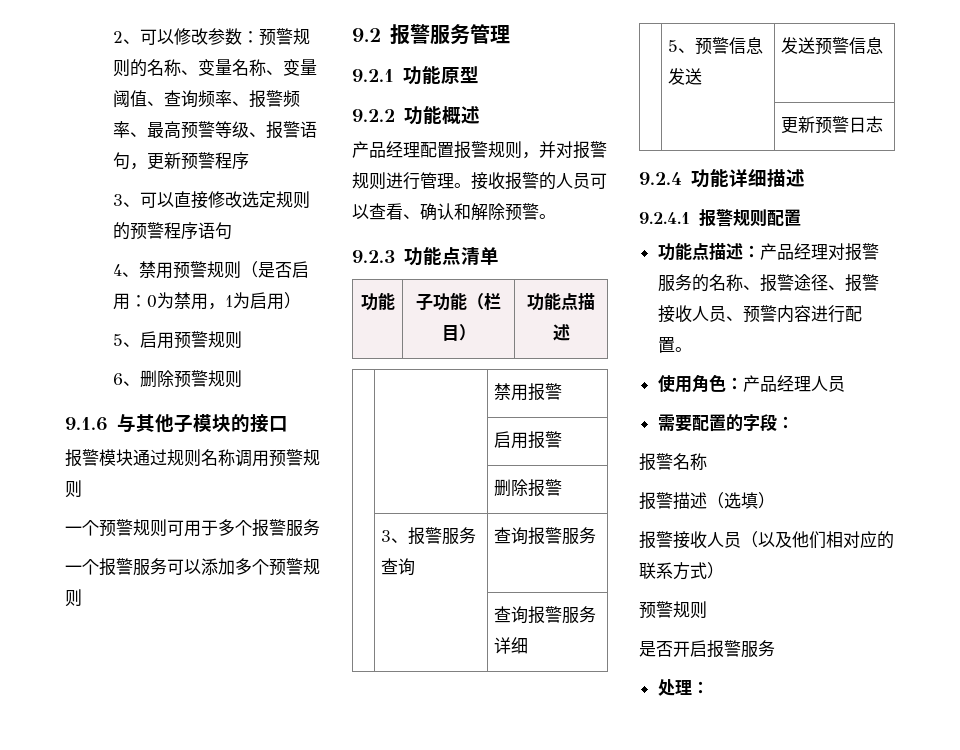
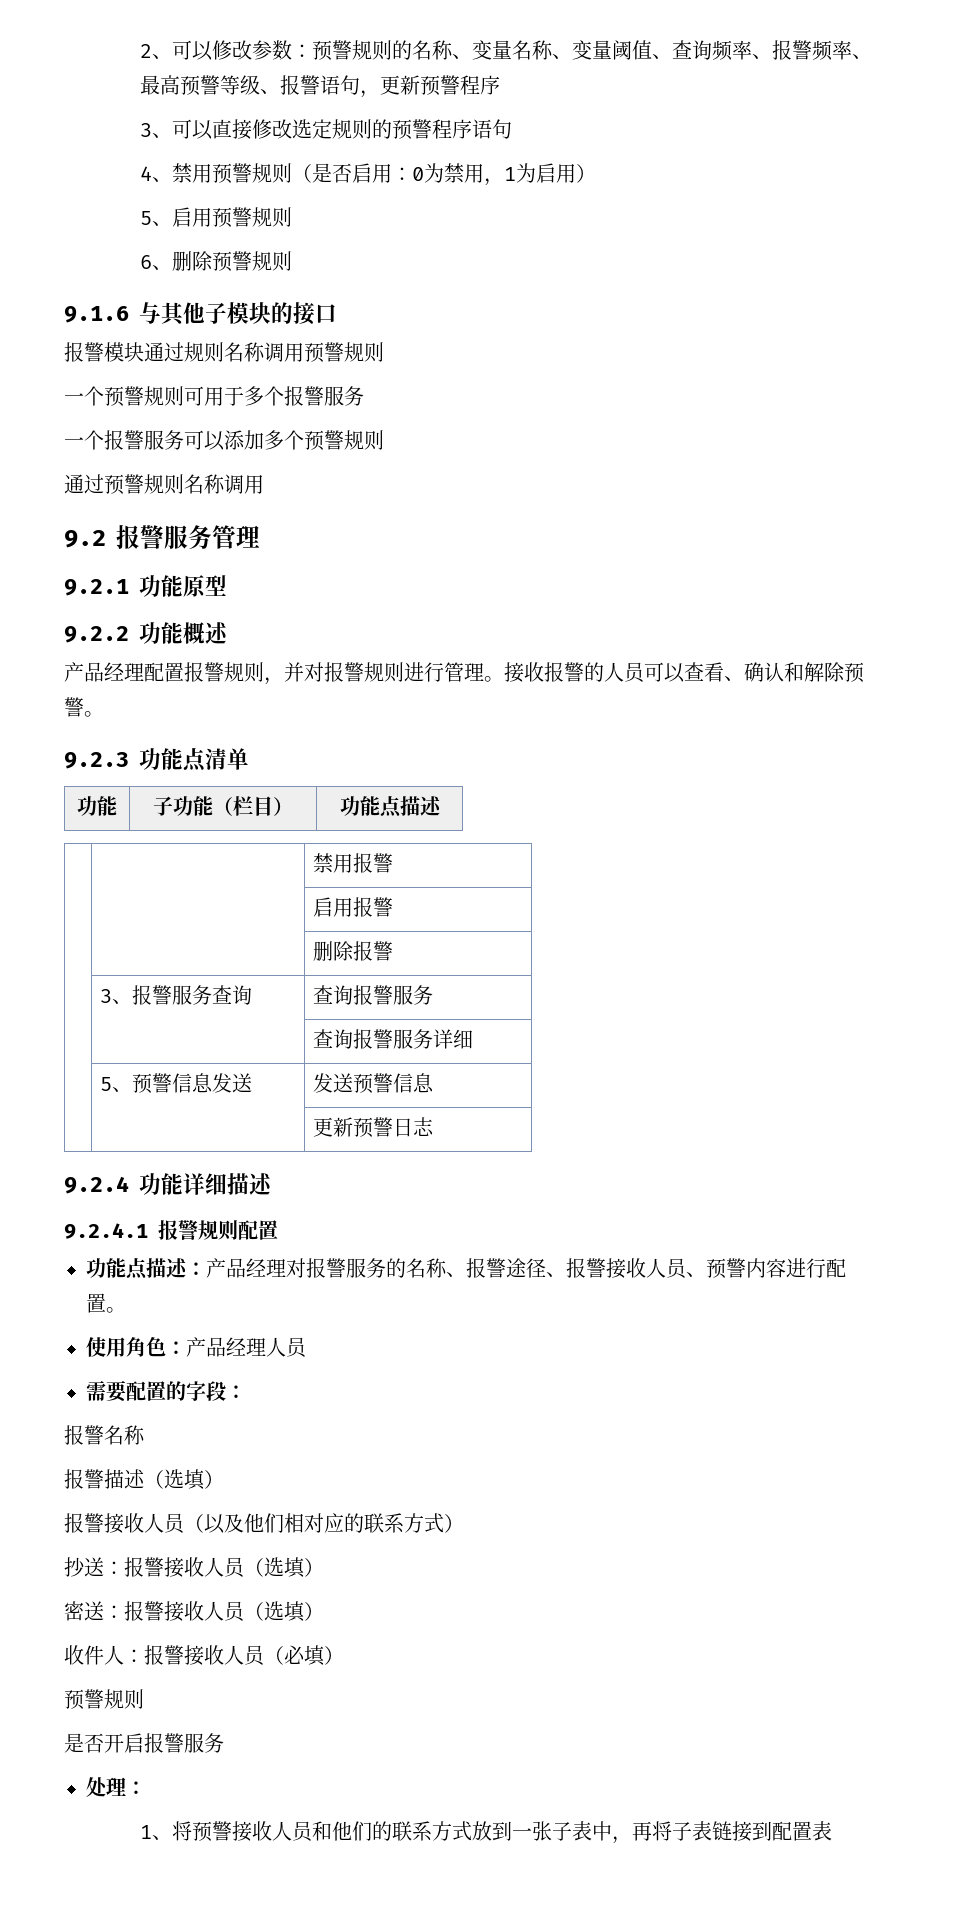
(82, 598) none -> [64,474,264,495] // 通过预警规则名称调用
(724, 570) none -> [64,1557,324,1578] [64,1601,324,1622] [64,1645,344,1666] // 抄送：报警接收人员（选填） // 密送：报警接收人员（选填） // 收件人：报警接收人员（必填）
(709, 687) none -> [139,1821,832,1844] // 1、将预警接收人员和他们的联系方式放到一张子表中，再将子表链接到配置表

